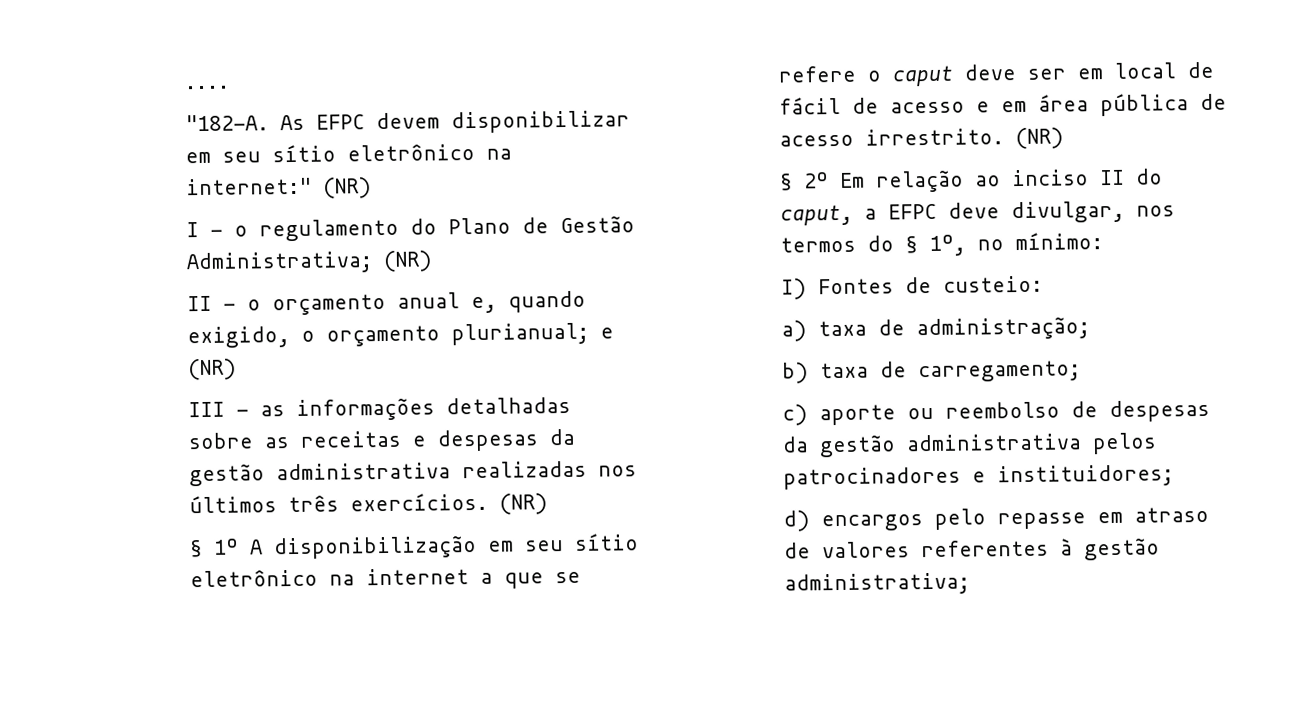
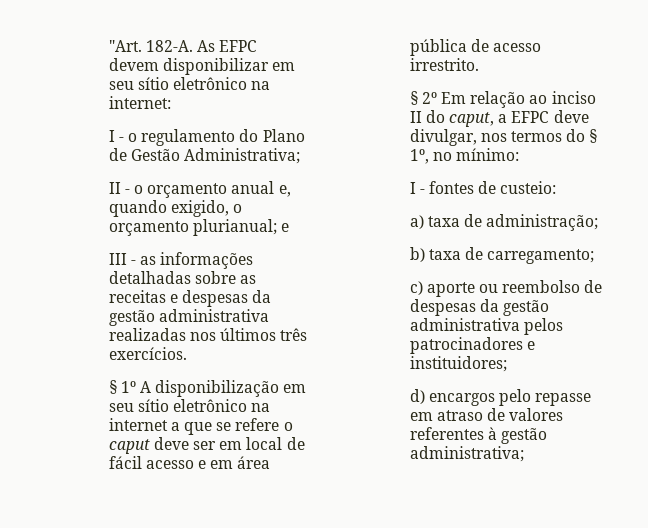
[184,85,231,90] [185,114,270,132] .... // "182-A. -> [108,40,193,52] "Art. 182-A.
[186,177,373,199] internet:" (NR) -> [108,96,171,109] internet:
[383,250,434,273] (NR) -> (301, 156) none
[188,358,238,381] (NR) -> (290, 227) none
[499,493,549,515] (NR) -> (187, 353) none
[852,97,880,114] de -> (142, 462) none
[1015,127,1065,150] (NR) -> (479, 64) none
[781,278,895,300] I) Fontes -> [409,181,475,194] I - fontes

